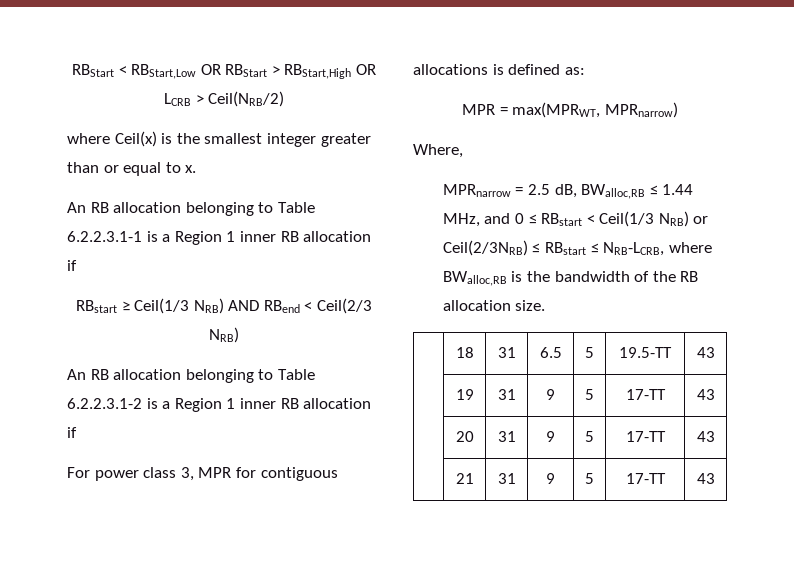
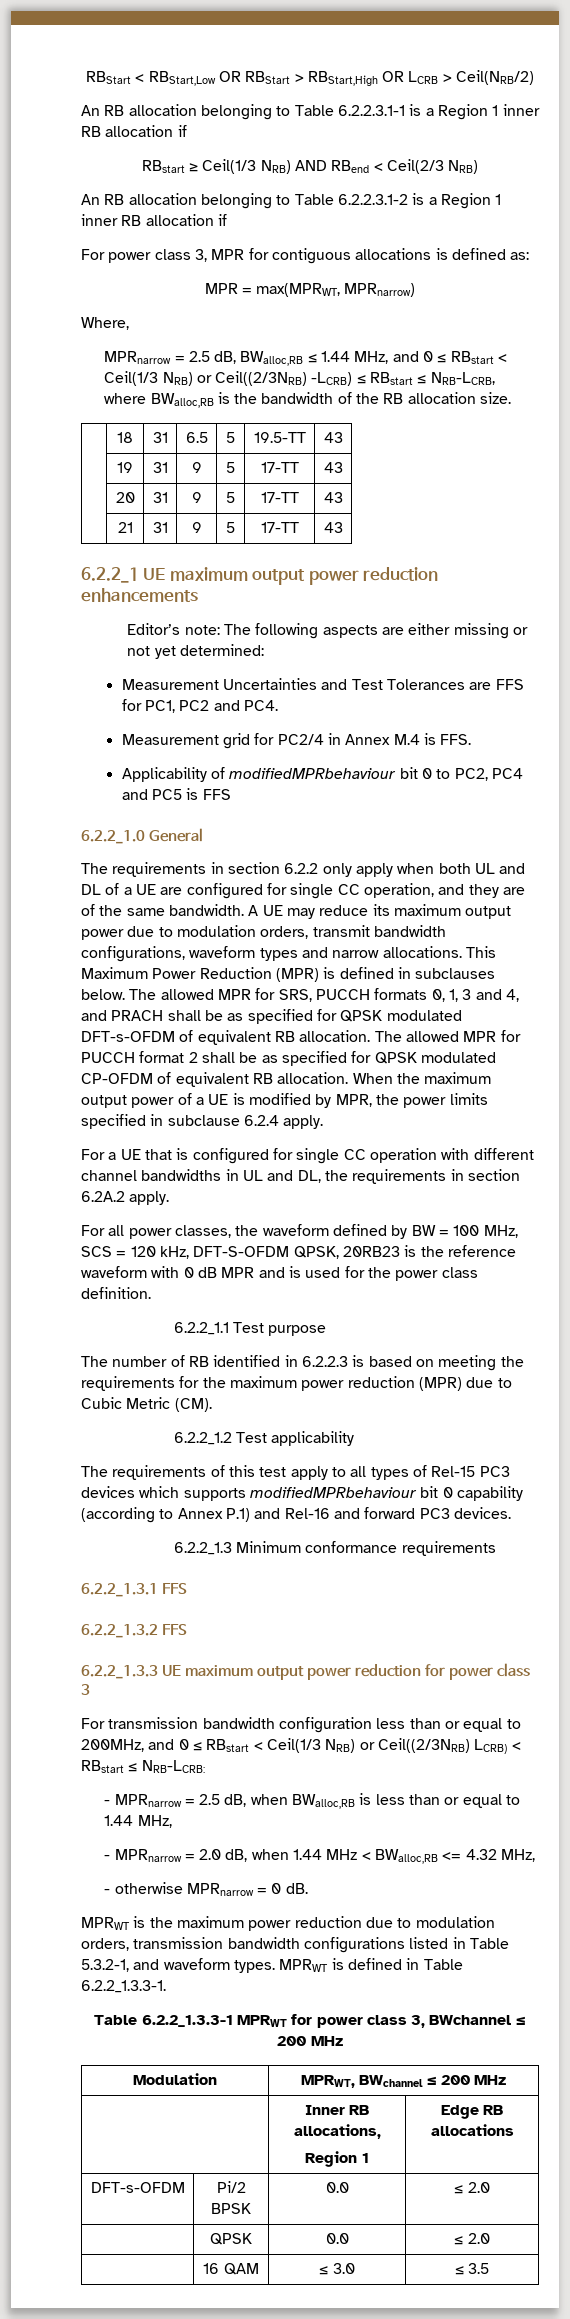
[67,131,371,147] [67,162,197,176] // where Ceil(x) is the smallest integer greater than or equal to x. -> (535, 77) none
[442,240,528,256] Ceil(2/3NRB) -> [215,371,353,386] Ceil((2/3NRB) -LCRB)
(715, 478) none -> [81,567,439,585] [81,588,198,602] [127,623,528,639] [127,644,264,659] [121,678,524,690] [121,699,279,713] [121,733,472,749] [121,767,524,782] [121,788,231,800] [81,828,204,844] [81,862,526,877] [81,883,525,899] [81,904,512,919] [81,925,446,940] [81,946,496,962] [81,967,496,982] [81,988,519,1002] [81,1009,462,1024] [81,1030,521,1045] [81,1051,496,1066] [81,1072,492,1087] [81,1093,488,1108] [81,1114,324,1129] [81,1148,534,1164] [81,1169,520,1184] [81,1191,170,1205] [81,1224,518,1239] [81,1245,516,1259] [81,1266,478,1281] [81,1287,151,1299] [173,1322,327,1336] [81,1355,524,1371] [81,1376,512,1391] [81,1397,212,1412] [173,1431,355,1446] [81,1465,510,1480] [81,1486,523,1501] [81,1507,511,1523] [173,1541,496,1556] [81,1583,188,1597] [81,1624,188,1638] [81,1663,531,1680] [81,1684,90,1695] [81,1717,521,1733] [81,1738,521,1754] [81,1760,205,1773] [104,1793,521,1809] [104,1815,172,1828] [104,1849,536,1864] [104,1882,308,1896] [81,1916,495,1931] [81,1937,509,1953] [81,1958,463,1973] [81,1980,166,1993] [94,2014,526,2028] [277,2036,343,2046] [133,2073,217,2085] [300,2075,507,2088] [304,2105,370,2115] [293,2124,381,2139] [305,2151,369,2167] [440,2105,504,2119] [430,2124,514,2136] [90,2182,185,2193] [216,2181,246,2193] [211,2203,251,2214] [325,2182,349,2193] [454,2182,490,2194] [210,2233,252,2245] [325,2233,349,2244] [454,2233,490,2245] [203,2263,259,2275] [319,2263,355,2275] [454,2263,490,2275] // 6.2.2_1 UE maximum output power reduction enhancements // Editor’s note: The following aspects are either missing or not yet determined: // Measurement Uncertainties and Test Tolerances are FFS for PC1, PC2 and PC4. // Measurement grid for PC2/4 in Annex M.4 is FFS. // Applicability of modifiedMPRbehaviour bit 0 to PC2, PC4 and PC5 is FFS // 6.2.2_1.0 General // The requirements in section 6.2.2 only apply when both UL and DL of a UE are configured for single CC operation, and they are of the same bandwidth. A UE may reduce its maximum output power due to modulation orders, transmit bandwidth configurations, waveform types and narrow allocations. This Maximum Power Reduction (MPR) is defined in subclauses below. The allowed MPR for SRS, PUCCH formats 0, 1, 3 and 4, and PRACH shall be as specified for QPSK modulated DFT-s-OFDM of equivalent RB allocation. The allowed MPR for PUCCH format 2 shall be as specified for QPSK modulated CP-OFDM of equivalent RB allocation. When the maximum output power of a UE is modified by MPR, the power limits specified in subclause 6.2.4 apply. // For a UE that is configured for single CC operation with different channel bandwidths in UL and DL, the requirements in section 6.2A.2 apply. // For all power classes, the waveform defined by BW = 100 MHz, SCS = 120 kHz, DFT-S-OFDM QPSK, 20RB23 is the reference waveform with 0 dB MPR and is used for the power class definition. // 6.2.2_1.1 Test purpose // The number of RB identified in 6.2.2.3 is based on meeting the requirements for the maximum power reduction (MPR) due to Cubic Metric (CM). // 6.2.2_1.2 Test applicability // The requirements of this test apply to all types of Rel-15 PC3 devices which supports modifiedMPRbehaviour bit 0 capability (according to Annex P.1) and Rel-16 and forward PC3 devices. // 6.2.2_1.3 Minimum conformance requirements // 6.2.2_1.3.1 FFS // 6.2.2_1.3.2 FFS // 6.2.2_1.3.3 UE maximum output power reduction for power class 3 // For transmission bandwidth configuration less than or equal to 200MHz, and 0 ≤ RBstart < Ceil(1/3 NRB) or Ceil((2/3NRB) LCRB) < RBstart ≤ NRB-LCRB: // - MPRnarrow = 2.5 dB, when BWalloc,RB is less than or equal to 1.44 MHz, // - MPRnarrow = 2.0 dB, when 1.44 MHz < BWalloc,RB <= 4.32 MHz, // - otherwise MPRnarrow = 0 dB. // MPRWT is the maximum power reduction due to modulation orders, transmission bandwidth configurations listed in Table 5.3.2-1, and waveform types. MPRWT is defined in Table 6.2.2_1.3.3-1. // Table 6.2.2_1.3.3-1 MPRWT for power class 3, BWchannel ≤ 200 MHz // Modulation | MPRWT, BWchannel ≤ 200 MHz // | Inner RB allocations, // Region 1 | Edge RB allocations // DFT-s-OFDM | Pi/2 BPSK | 0.0 | ≤ 2.0 // | QPSK | 0.0 | ≤ 2.0 // | 16 QAM | ≤ 3.0 | ≤ 3.5

